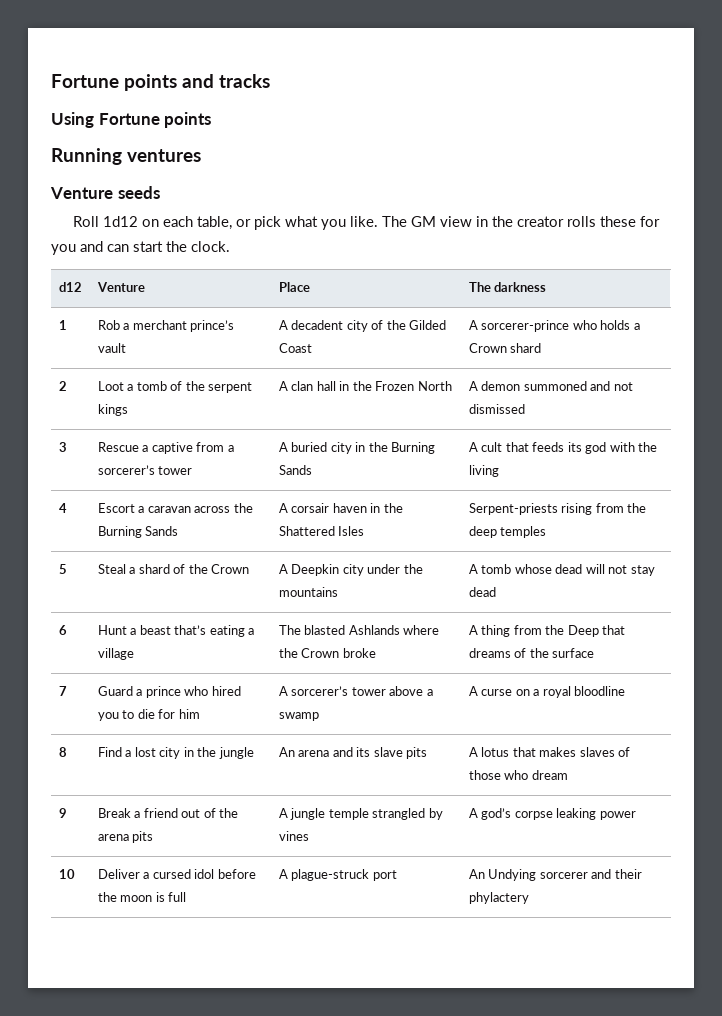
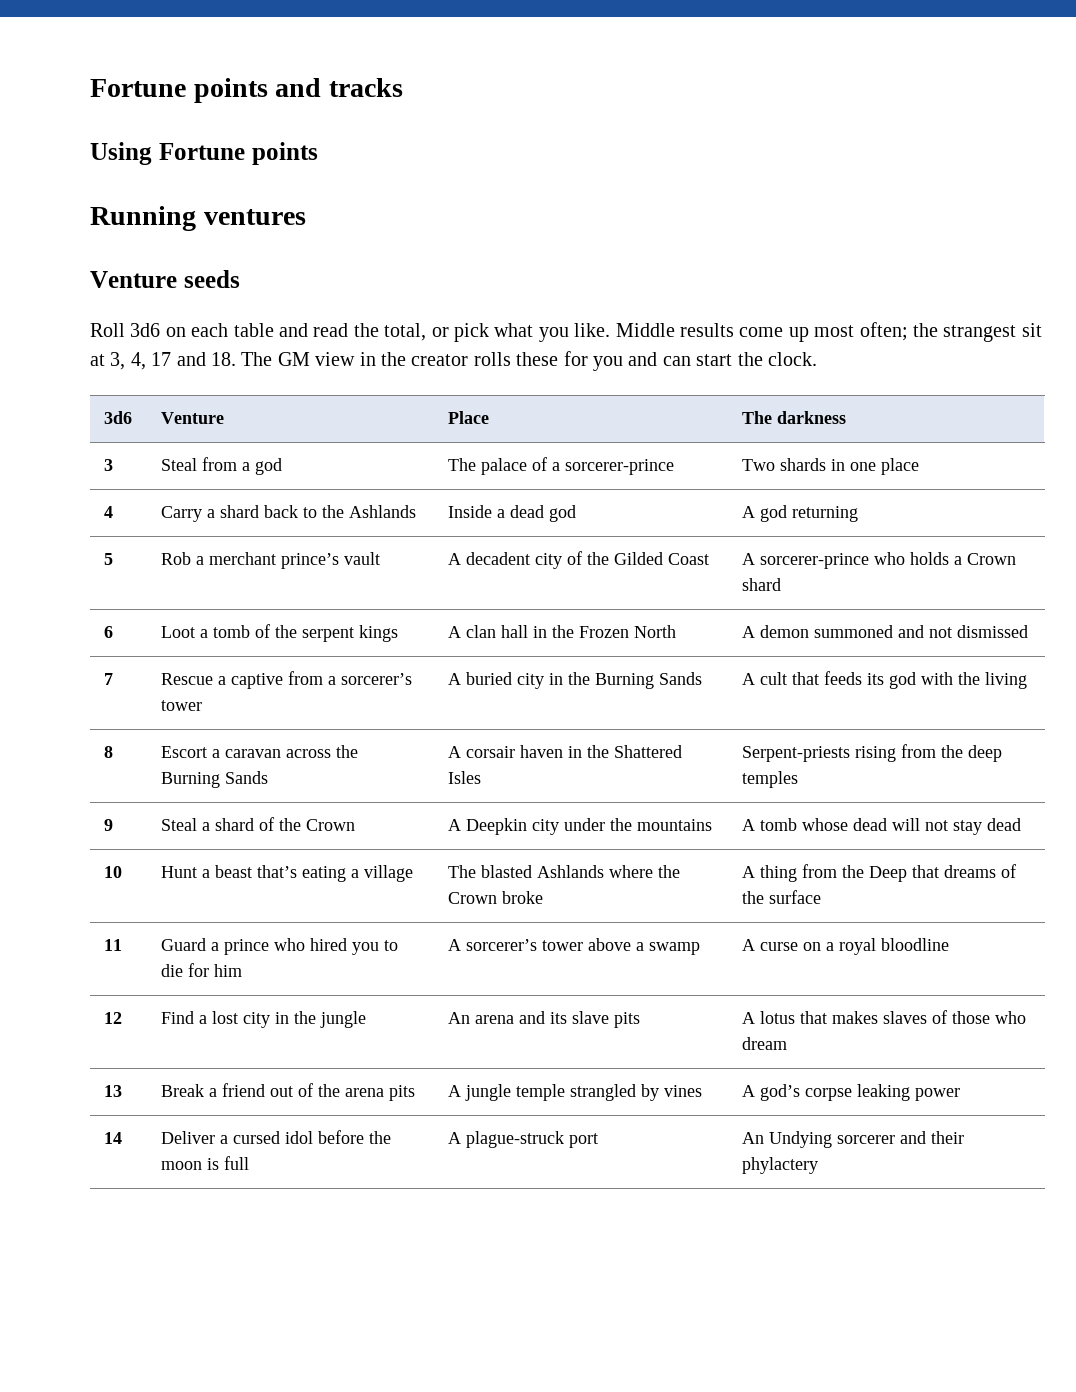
[102,216,138,227] 1d12 -> [130,323,161,337] 3d6
[196,216,232,230] table, -> [233,323,427,341] table and read the total,
(378, 221) none -> [615,322,1042,342] [90,352,236,370] Middle results come up most often; the strangest sit at 3, 4, 17 and 18.
[58,282,82,292] d12 -> [104,411,133,424] 3d6
[58,320,67,330] 1 -> [104,459,114,471] [161,457,283,475] [448,457,675,475] [742,458,920,475] [104,506,114,518] [161,505,417,522] [448,505,577,522] [742,505,859,522] [104,553,114,565] 3 | Steal from a god | The palace of a sorcerer-prince | Two shards in one place // 4 | Carry a shard back to the Ashlands | Inside a dead god | A god returning // 5
[58,381,67,391] 2 -> [104,626,114,638] 6
[58,442,67,452] 3 -> [104,673,114,685] 7
[58,503,67,513] 4 -> [104,746,114,758] 8
[58,564,67,574] 5 -> [104,819,114,831] 9
[58,625,67,635] 6 -> [104,866,123,878] 10
[58,686,67,696] 7 -> [104,939,123,951] 11
[58,747,67,757] 8 -> [104,1012,123,1024] 12
[58,808,67,818] 9 -> [104,1085,123,1097] 13
[58,869,75,879] 10 -> [104,1132,123,1144] 14

